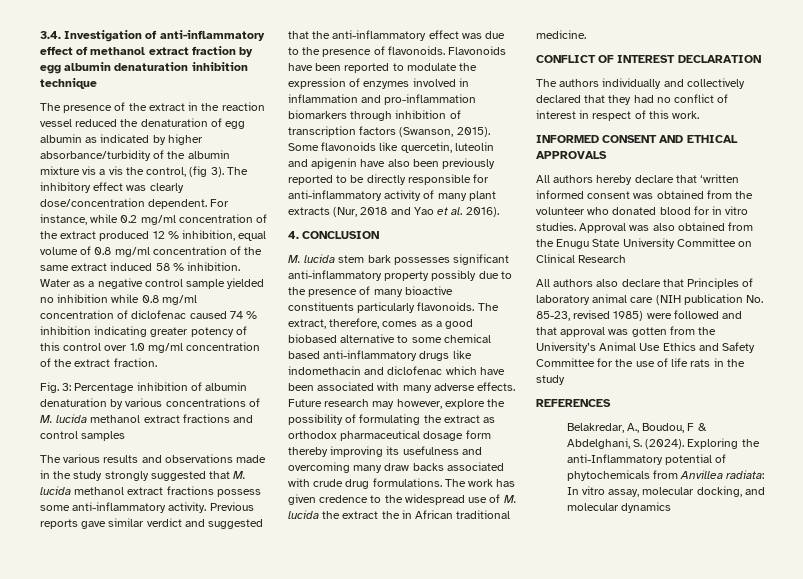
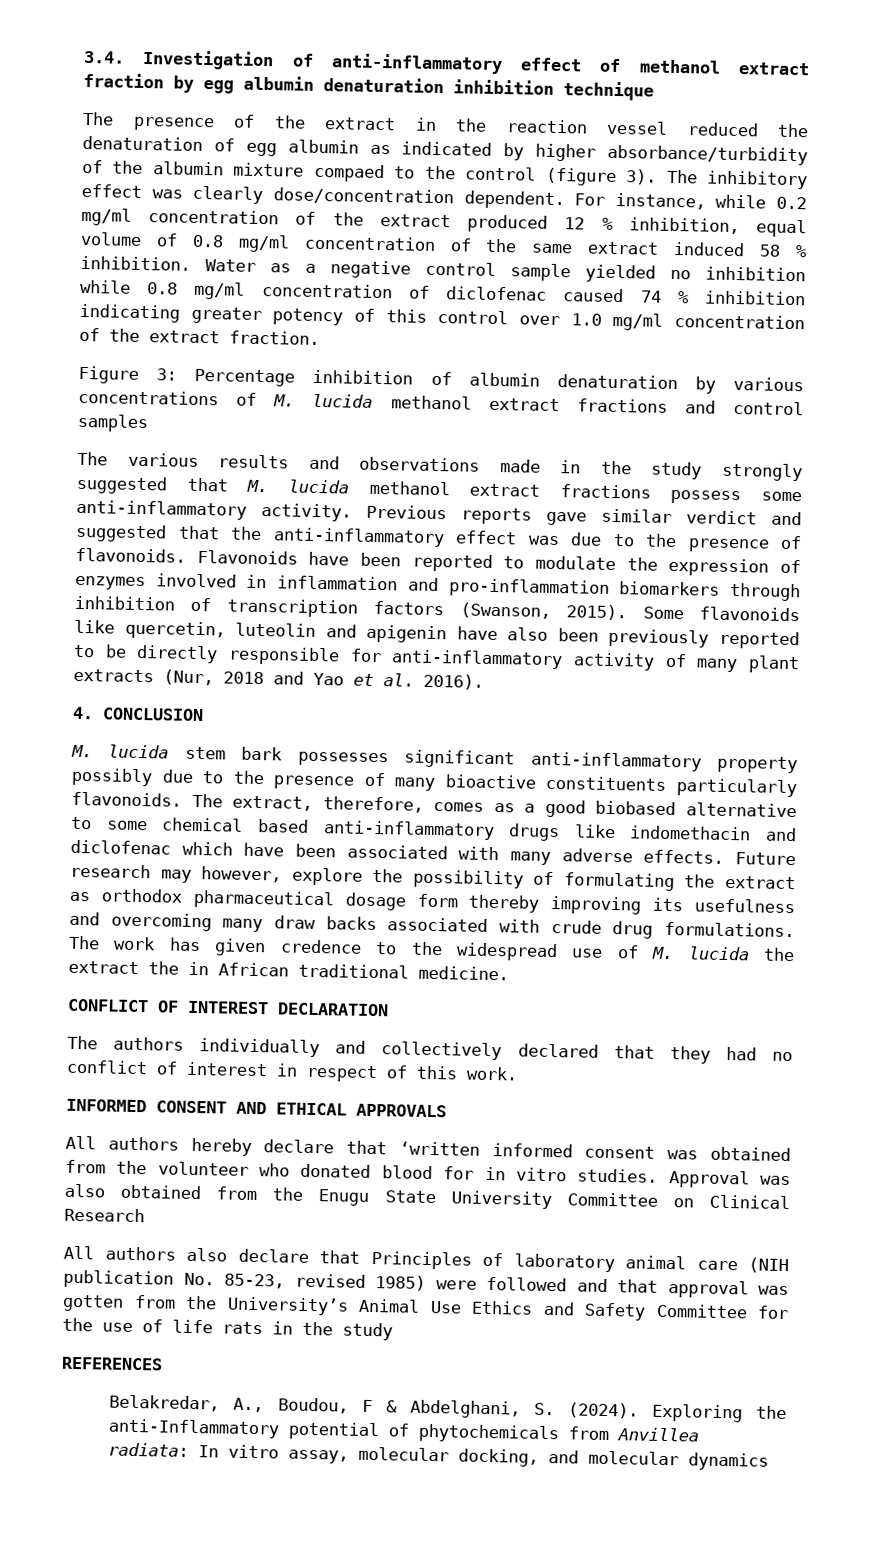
[82,166,208,177] vis a vis the control, (fig -> [313,163,617,186] compaed to the control (figure
[40,382,59,393] Fig. -> [78,365,139,384] Figure

